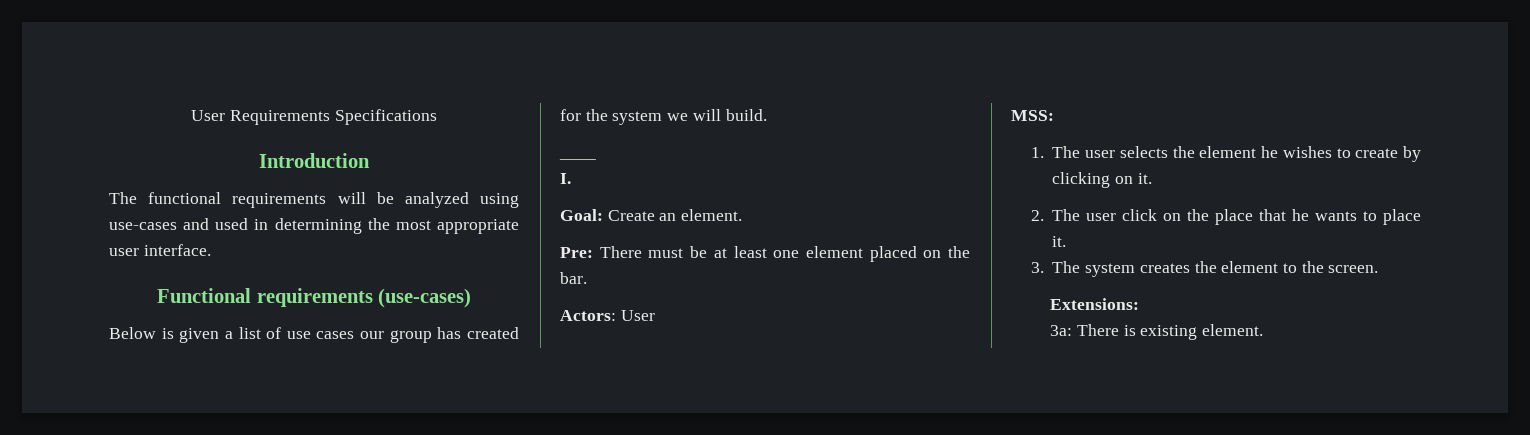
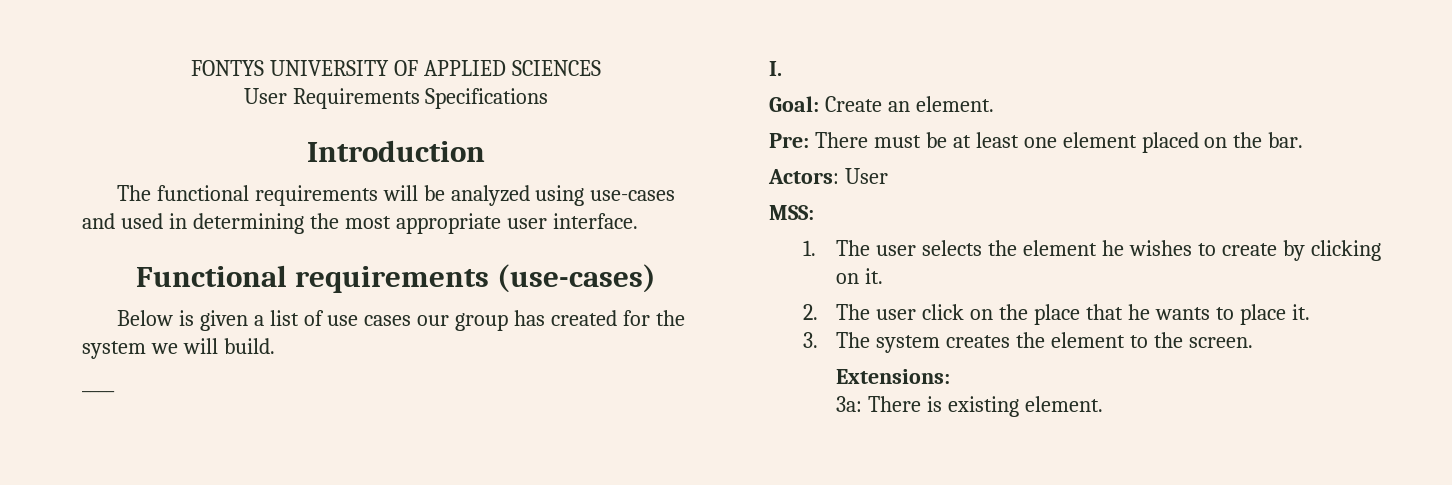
(191, 115) none -> [191,60,601,76] FONTYS UNIVERSITY OF APPLIED SCIENCES //

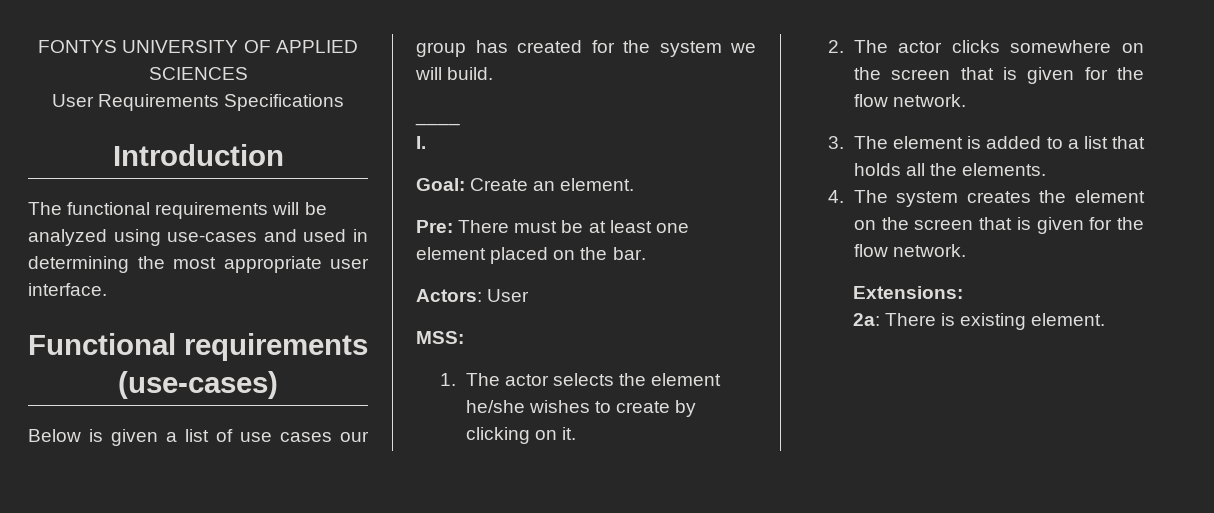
[876,245,917,256] user -> [504,374,549,386] actor
[1102,240,1125,256] he -> [465,400,525,413] he/she
[876,304,1310,325] [802,332,818,348] user click on the place that he wants to place it. // 3. -> [898,40,1144,53] [853,67,1144,84] [853,94,966,107] [828,136,1145,149] [853,163,1047,176] [828,190,845,203] actor clicks somewhere on the screen that is given for the flow network. // 3. The element is added to a list that holds all the elements. // 4.
[1130,332,1253,348] to the screen. -> [853,217,1144,234] [853,244,966,257] on the screen that is given for the flow network.
[836,396,863,412] 3a: -> [852,313,880,326] 2a:

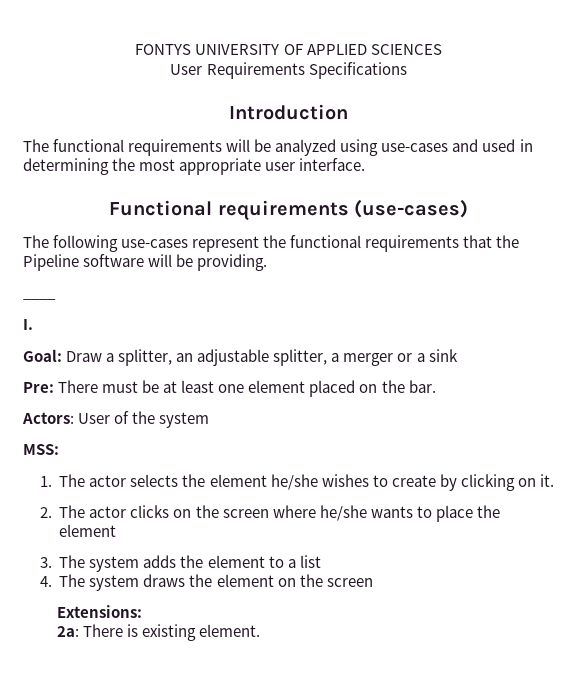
[28,429,369,446] [416,40,756,57] [415,67,494,80] [415,122,460,126] [416,136,426,149] [416,178,635,191] Below is given a list of use cases our group has created for the system we will build. // ____ // I. // Goal: Create an element. -> [23,235,520,252] [23,254,268,271] [23,298,56,300] [23,319,33,330] [23,349,458,366] The following use-cases represent the functional requirements that the Pipeline software will be providing. // ____ // I. // Goal: Draw a splitter, an adjustable splitter, a merger or a sink
(530, 295) none -> [114,411,210,428] of the system
[1010,40,1144,53] [853,67,1144,84] [853,94,966,107] [828,136,1145,149] [853,163,1047,176] [828,190,1031,207] somewhere on the screen that is given for the flow network. // 3. The element is added to a list that holds all the elements. // 4. The system creates -> [173,505,500,522] [59,524,117,537] [39,555,321,572] [39,574,186,591] on the screen where he/she wants to place the element // 3. The system adds the element to a list // 4. The system draws
[979,217,1144,234] [853,244,966,257] that is given for the flow network. -> (373, 582) none

